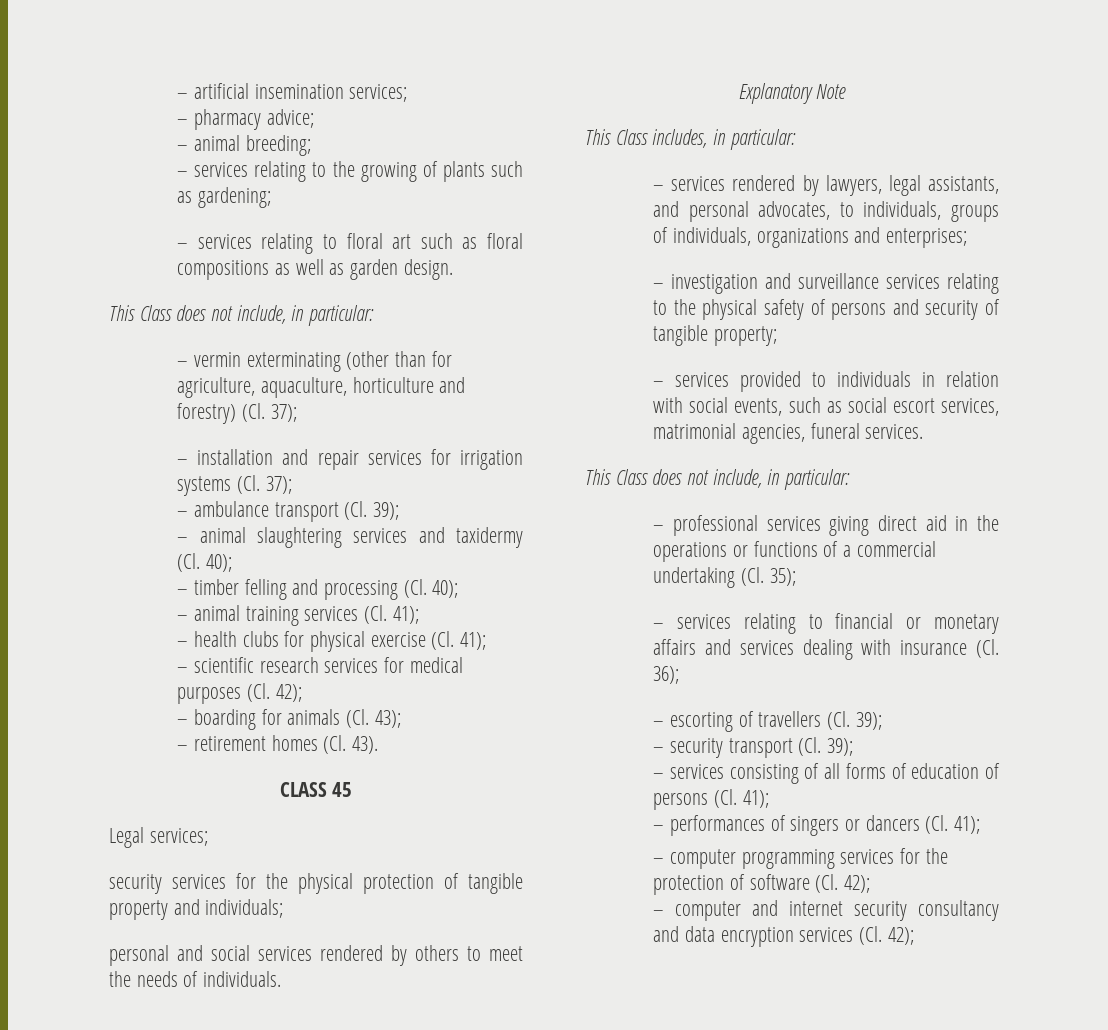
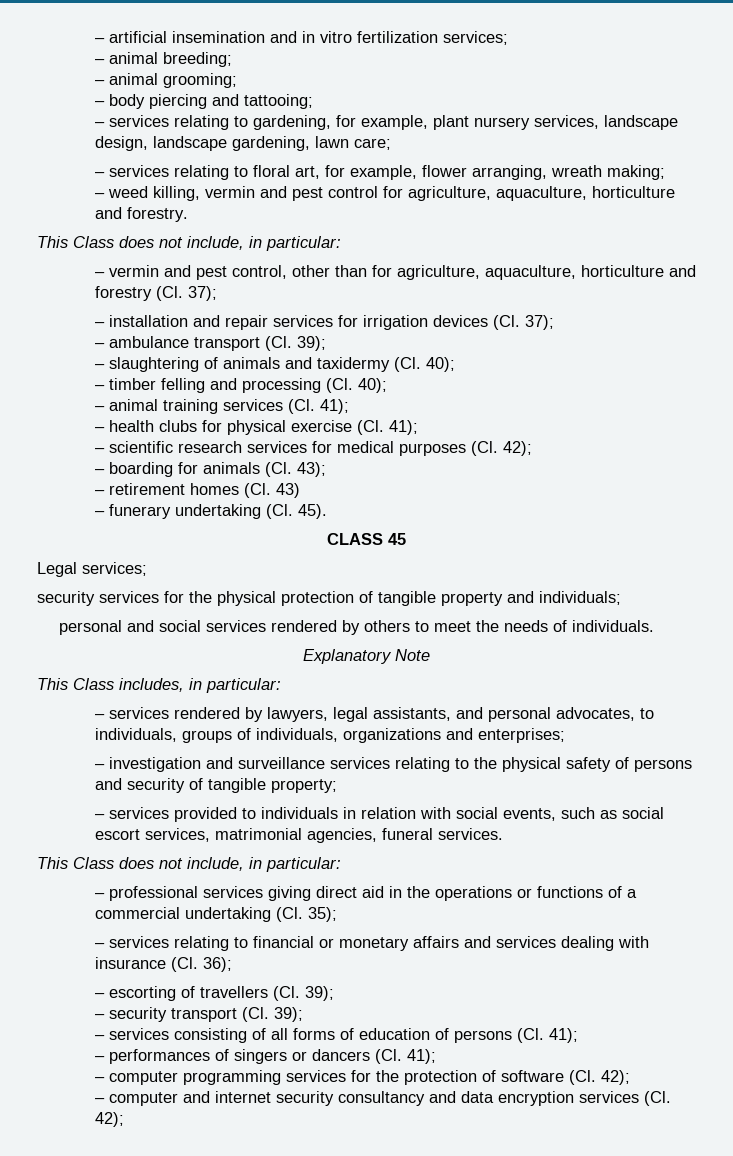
[349,84,408,102] [177,109,314,130] [177,135,311,156] [177,161,523,182] [177,187,271,208] services; // – pharmacy advice; // – animal breeding; // – services relating to the growing of plants such as gardening; -> [269,31,508,45] [94,52,232,67] [94,73,237,88] [94,94,313,109] [94,115,678,130] [94,136,391,151] and in vitro fertilization services; // – animal breeding; // – animal grooming; // – body piercing and tattooing; // – services relating to gardening, for example, plant nursery services, landscape design, landscape gardening, lawn care;
[392,233,523,249] [177,259,453,280] art such as floral compositions as well as garden design. -> [294,165,665,180] [94,186,675,201] [94,207,188,222] art, for example, flower arranging, wreath making; // – weed killing, vermin and pest control for agriculture, aquaculture, horticulture and forestry.
[246,351,390,372] exterminating (other -> [163,265,330,280] and pest control, other
[177,403,237,424] forestry) -> [94,286,152,301] forestry
[177,476,232,496] systems -> [432,315,488,327] devices
[199,527,408,548] animal slaughtering services -> [108,357,280,372] slaughtering of animals
[351,736,378,754] 43). -> [275,483,300,498] [94,504,327,519] 43) // – funerary undertaking (Cl. 45).

